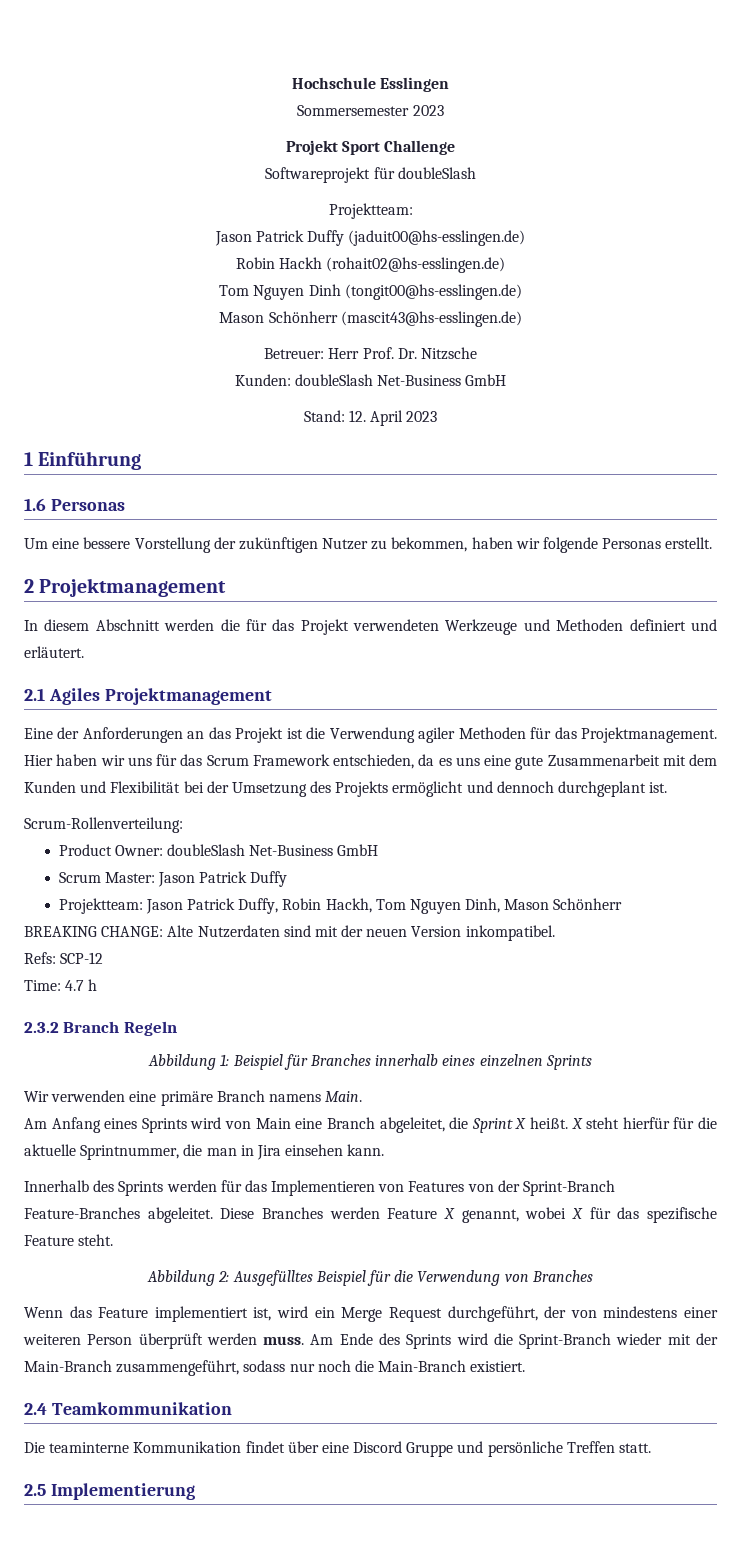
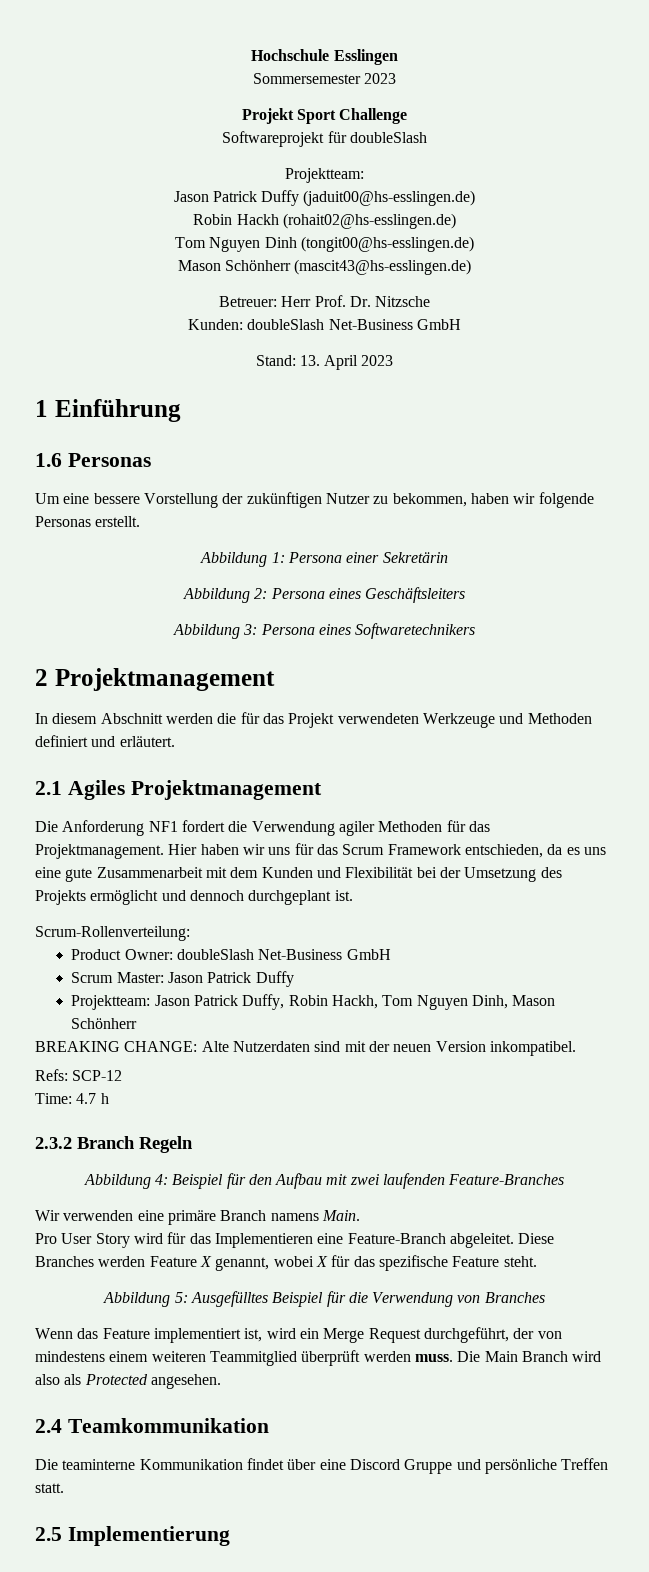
[348,410,366,422] 12. -> [299,355,320,366] 13.
(713, 543) none -> [200,552,448,567] [182,587,466,603] [172,623,476,639] // Abbildung 1: Persona einer Sekretärin // Abbildung 2: Persona eines Geschäftsleiters // Abbildung 3: Persona eines Softwaretechnikers
[24,727,303,743] Eine der Anforderungen an das Projekt ist -> [35,820,225,836] Die Anforderung NF1 fordert
[220,1054,592,1070] 1: Beispiel für Branches innerhalb eines einzelnen Sprints -> [154,1173,565,1189] 4: Beispiel für den Aufbau mit zwei laufenden Feature-Branches
[24,1117,717,1133] [24,1144,385,1160] [24,1180,616,1196] [24,1207,140,1219] Am Anfang eines Sprints wird von Main eine Branch abgeleitet, die Sprint X heißt. X steht hierfür für die aktuelle Sprintnummer, die man in Jira einsehen kann. // Innerhalb des Sprints werden für das Implementieren von Features von der Sprint-Branch Feature-Branches -> [35,1232,446,1248] Pro User Story wird für das Implementieren eine Feature-Branch
[218,1271,230,1282] 2: -> [174,1292,188,1303] 5:
[684,1307,719,1318] [23,1333,719,1349] [24,1360,526,1376] einer weiteren Person überprüft werden muss. Am Ende des Sprints wird die Sprint-Branch wieder mit der Main-Branch zusammengeführt, sodass nur noch die Main-Branch existiert. -> [109,1350,602,1366] [35,1374,221,1389] einem weiteren Teammitglied überprüft werden muss. Die Main Branch wird also als Protected angesehen.

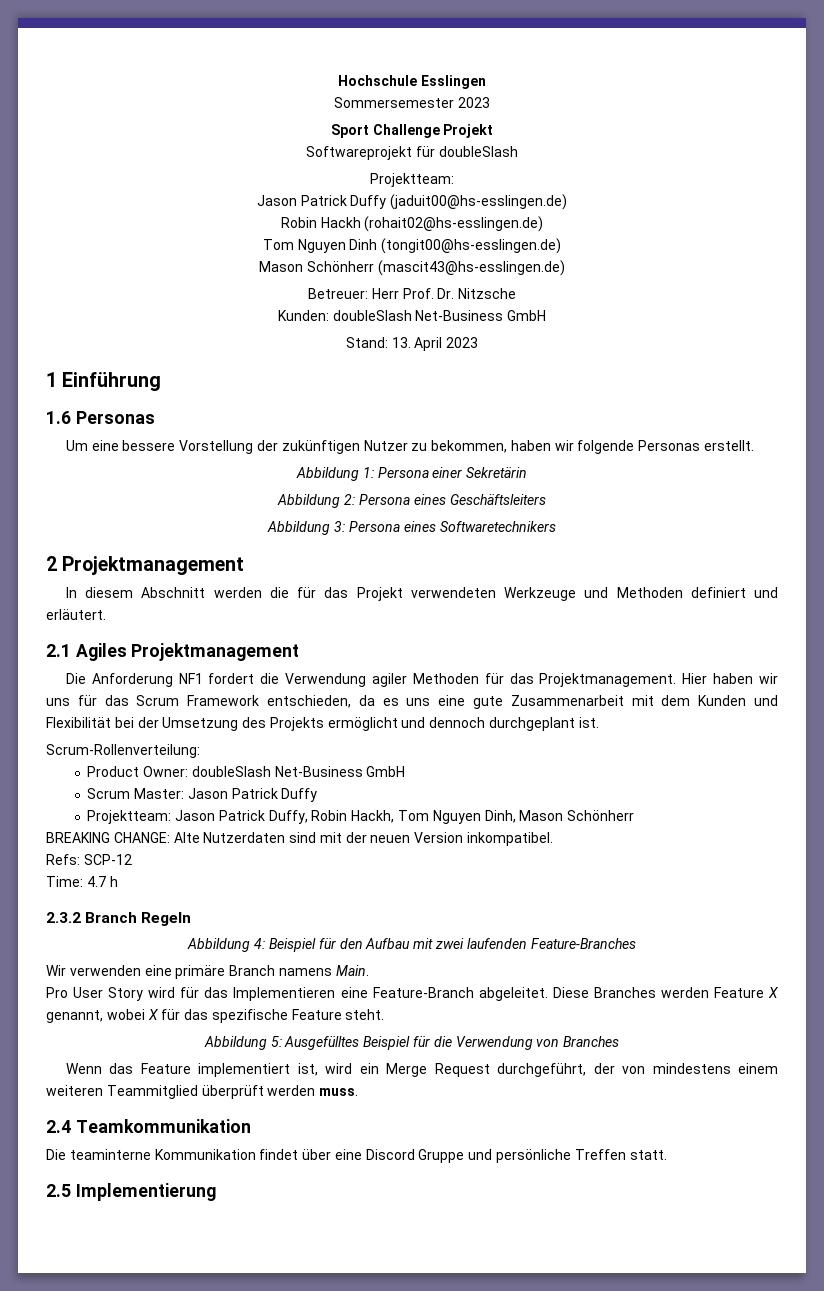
[241,108,294,124] Projekt -> (490, 102) none
(408, 116) none -> [443,124,494,138] Projekt
[457,1351,602,1362] [35,1374,221,1389] Die Main Branch wird also als Protected angesehen. -> (359, 1092) none

